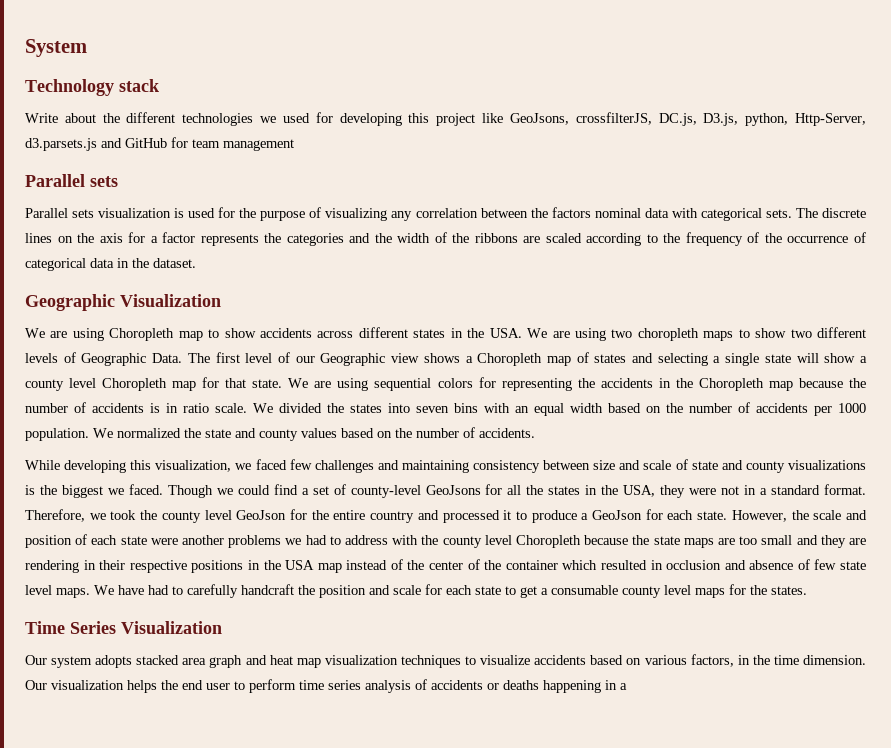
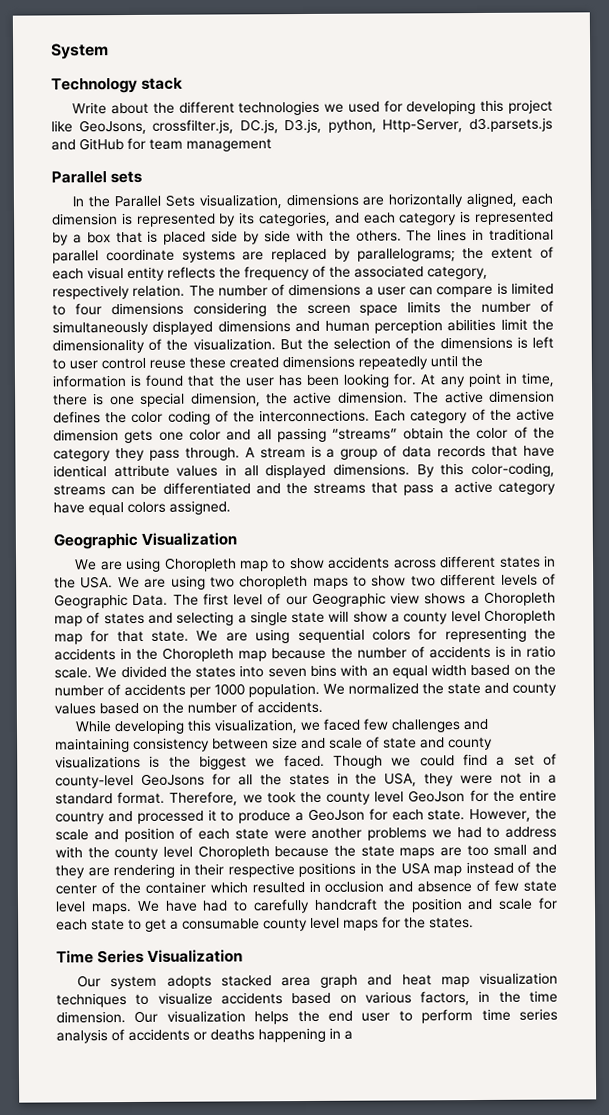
[575,112,652,125] crossfilterJS, -> [152,119,235,134] crossfilter.js,
[25,207,866,221] [25,232,866,246] [25,258,196,271] Parallel sets visualization is used for the purpose of visualizing any correlation between the factors nominal data with categorical sets. The discrete lines on the axis for a factor represents the categories and the width of the ribbons are scaled according to the frequency of the occurrence of categorical data in the dataset. -> [72,192,553,209] [52,211,554,227] [52,228,555,246] [52,246,554,264] [52,265,488,282] [52,282,554,300] [52,300,554,317] [52,318,554,336] [52,336,554,354] [52,355,483,370] [52,372,556,388] [53,390,555,407] [53,408,555,425] [53,426,555,444] [53,445,555,462] [53,462,555,479] [53,480,556,496] [53,500,231,516] In the Parallel Sets visualization, dimensions are horizontally aligned, each dimension is represented by its categories, and each category is represented by a box that is placed side by side with the others. The lines in traditional parallel coordinate systems are replaced by parallelograms; the extent of each visual entity reflects the frequency of the associated category, respectively relation. The number of dimensions a user can compare is limited to four dimensions considering the screen space limits the number of simultaneously displayed dimensions and human perception abilities limit the dimensionality of the visualization. But the selection of the dimensions is left to user control reuse these created dimensions repeatedly until the information is found that the user has been looking for. At any point in time, there is one special dimension, the active dimension. The active dimension defines the color coding of the interconnections. Each category of the active dimension gets one color and all passing “streams” obtain the color of the category they pass through. A stream is a group of data records that have identical attribute values in all displayed dimensions. By this color-coding, streams can be differentiated and the streams that pass a active category have equal colors assigned.

